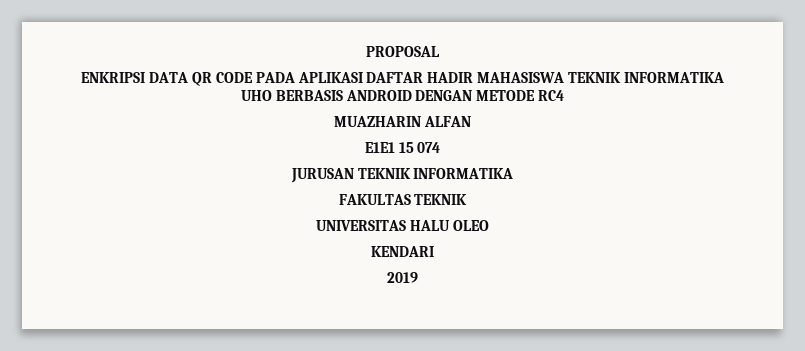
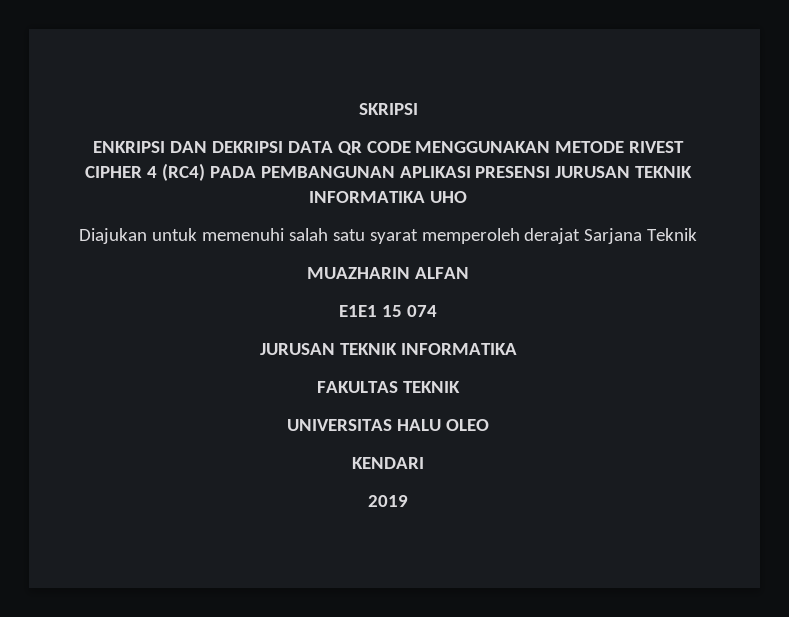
[366,46,440,57] PROPOSAL -> [358,103,418,115] SKRIPSI
(145, 77) none -> [169,141,283,153] DAN DEKRIPSI
[255,72,725,83] [240,90,565,101] PADA APLIKASI DAFTAR HADIR MAHASISWA TEKNIK INFORMATIKA UHO BERBASIS ANDROID DENGAN METODE RC4 -> [415,141,685,153] [84,163,693,181] [309,191,467,203] [78,228,698,244] MENGGUNAKAN METODE RIVEST CIPHER 4 (RC4) PADA PEMBANGUNAN APLIKASI PRESENSI JURUSAN TEKNIK INFORMATIKA UHO // Diajukan untuk memenuhi salah satu syarat memperoleh derajat Sarjana Teknik

